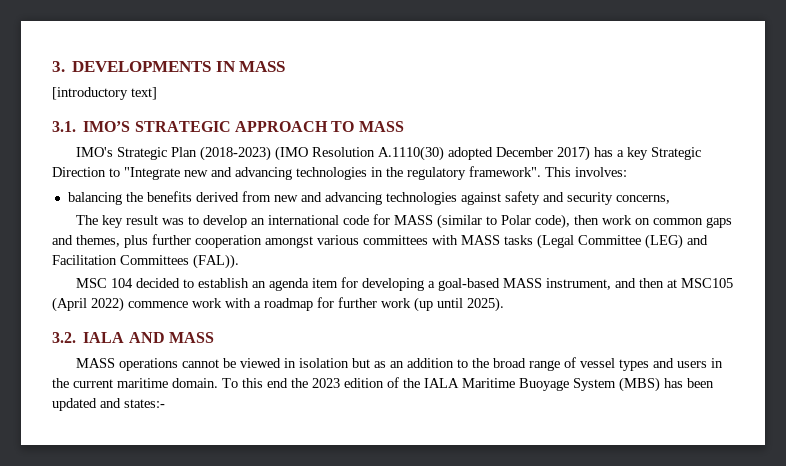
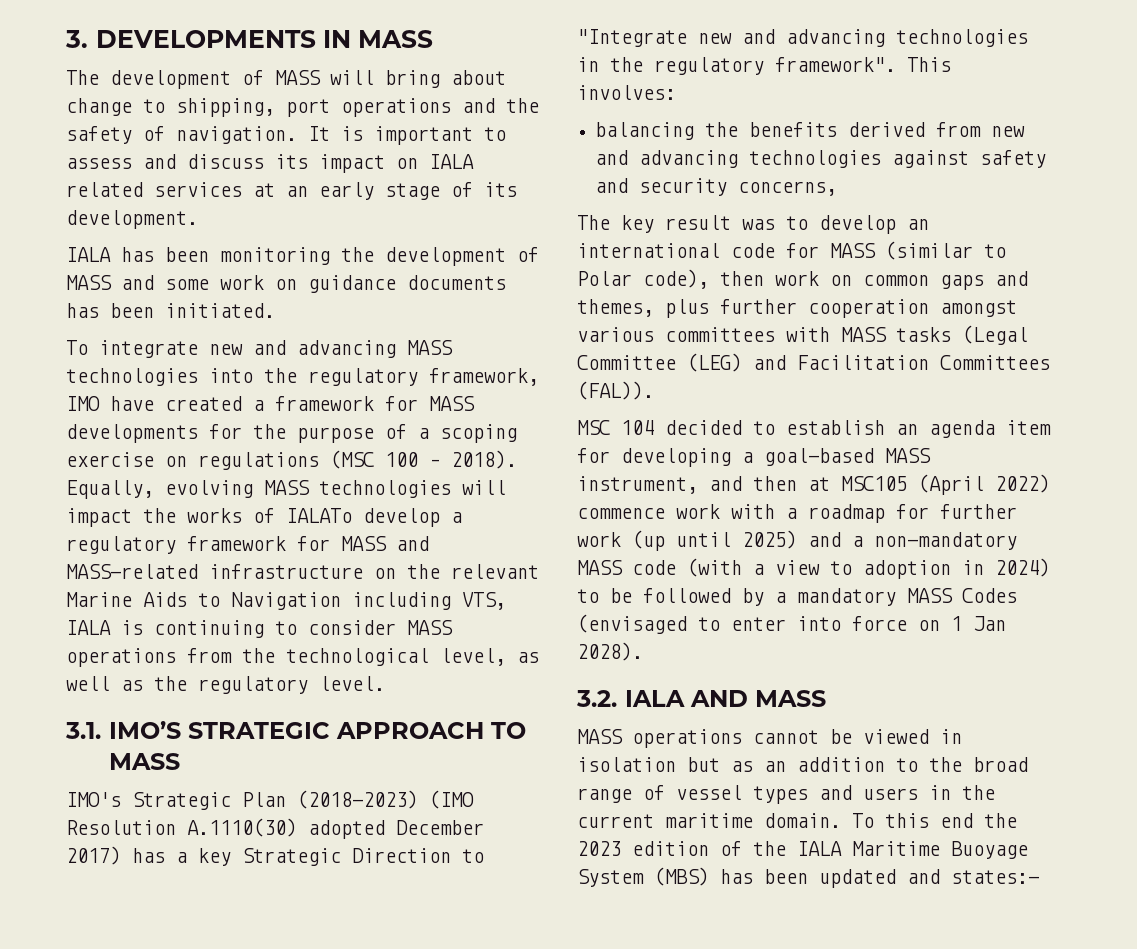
[52,87,157,100] [introductory text] -> [66,70,506,89] [66,98,539,117] [66,126,506,145] [66,154,474,173] [66,182,517,200] [66,210,198,229] [66,247,539,266] [66,275,506,293] [66,303,275,318] [66,340,453,358] [66,368,539,386] [66,396,475,411] [66,424,517,443] [66,450,517,470] [66,480,506,499] [66,508,462,527] [66,536,429,554] [66,564,539,579] [66,592,506,610] [66,620,453,638] [66,648,539,667] [66,676,385,694] The development of MASS will bring about change to shipping, port operations and the safety of navigation. It is important to assess and discuss its impact on IALA related services at an early stage of its development. // IALA has been monitoring the development of MASS and some work on guidance documents has been initiated. // To integrate new and advancing MASS technologies into the regulatory framework, IMO have created a framework for MASS developments for the purpose of a scoping exercise on regulations (MSC 100 – 2018). Equally, evolving MASS technologies will impact the works of IALATo develop a regulatory framework for MASS and MASS-related infrastructure on the relevant Marine Aids to Navigation including VTS, IALA is continuing to consider MASS operations from the technological level, as well as the regulatory level.
[467,297,504,312] 2025). -> [742,530,1017,550] [577,558,1050,579] [577,588,1017,606] [577,614,1006,634] [577,642,643,661] 2025) and a non-mandatory MASS code (with a view to adoption in 2024) to be followed by a mandatory MASS Codes (envisaged to enter into force on 1 Jan 2028).

